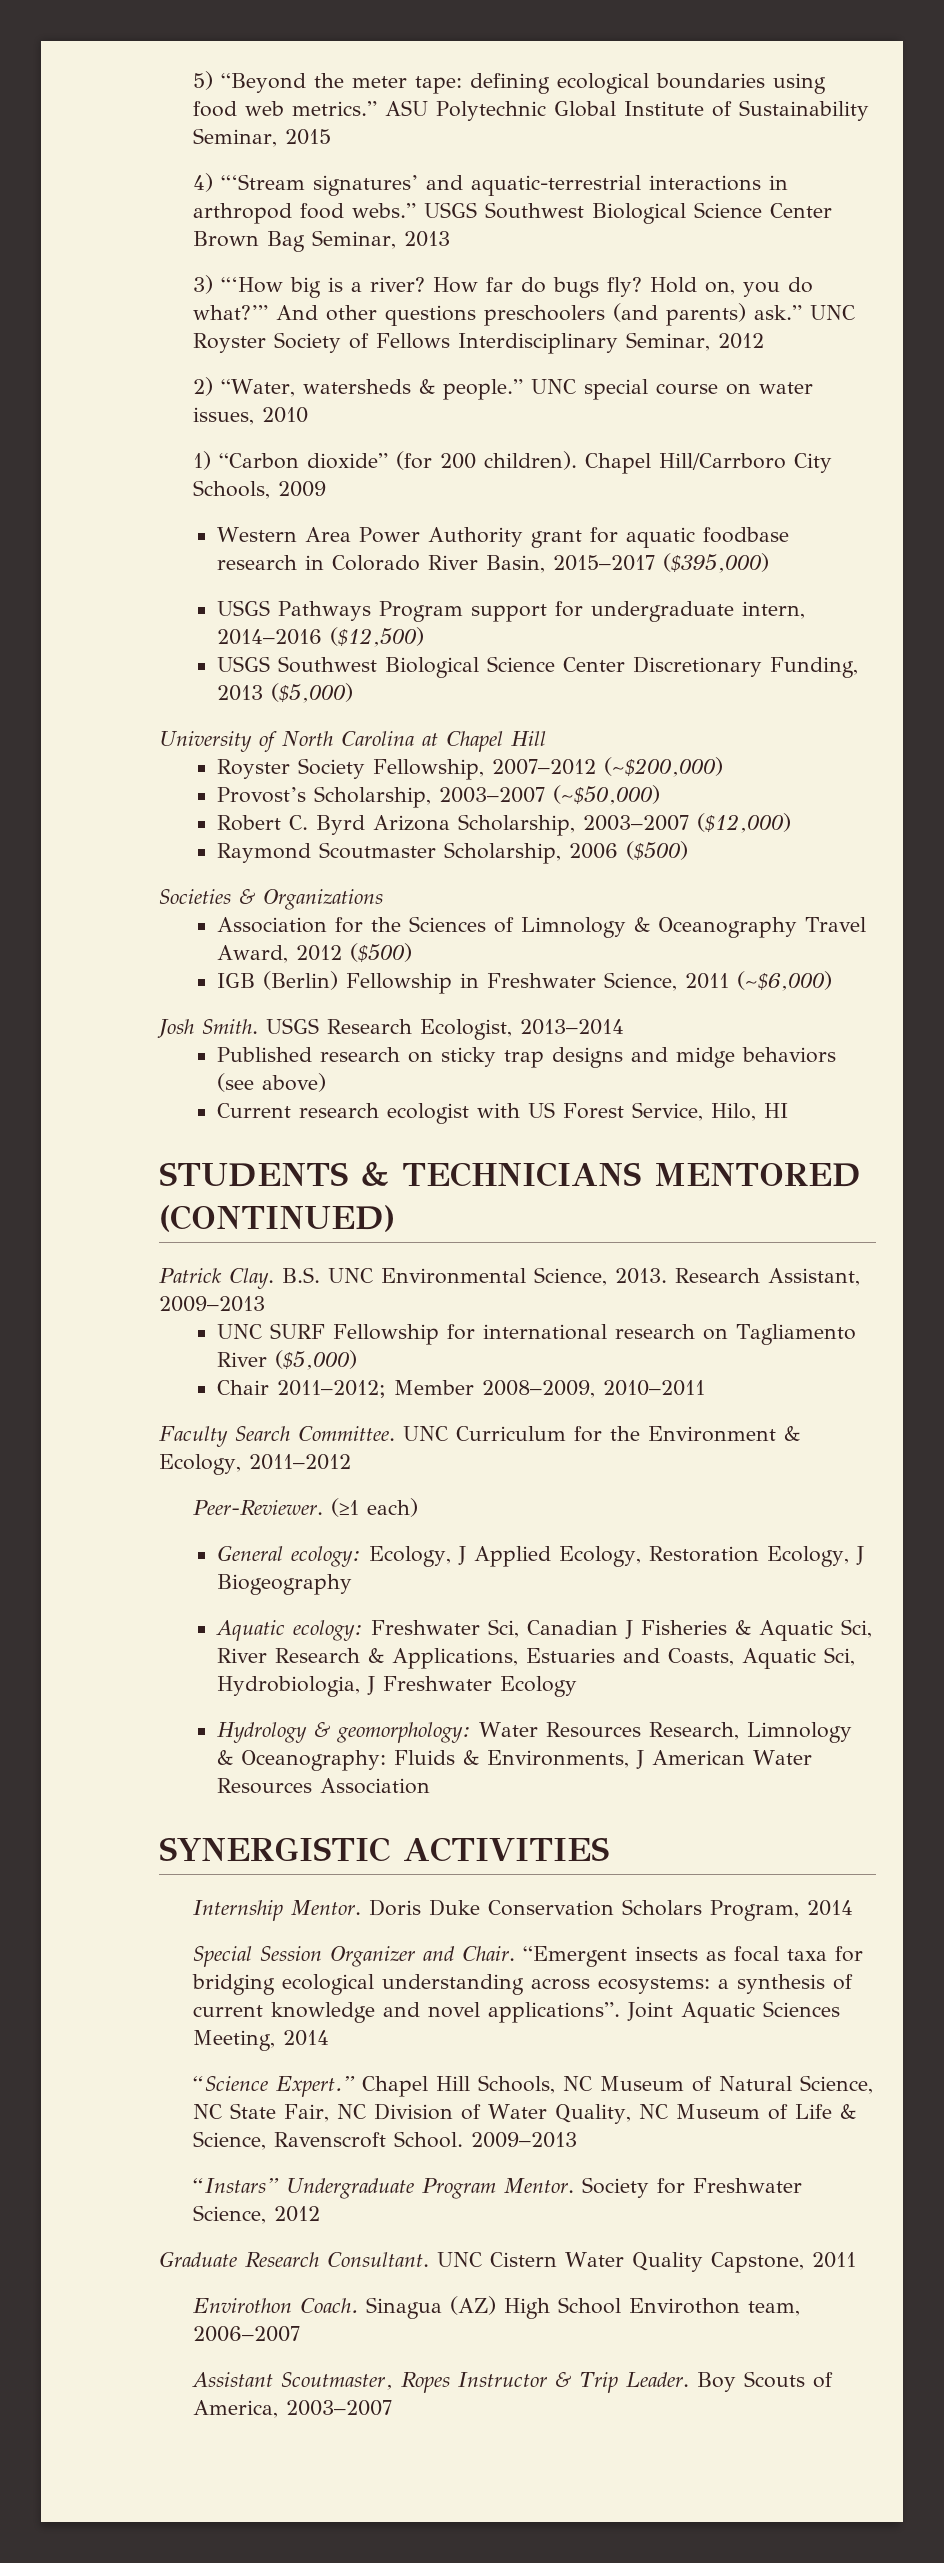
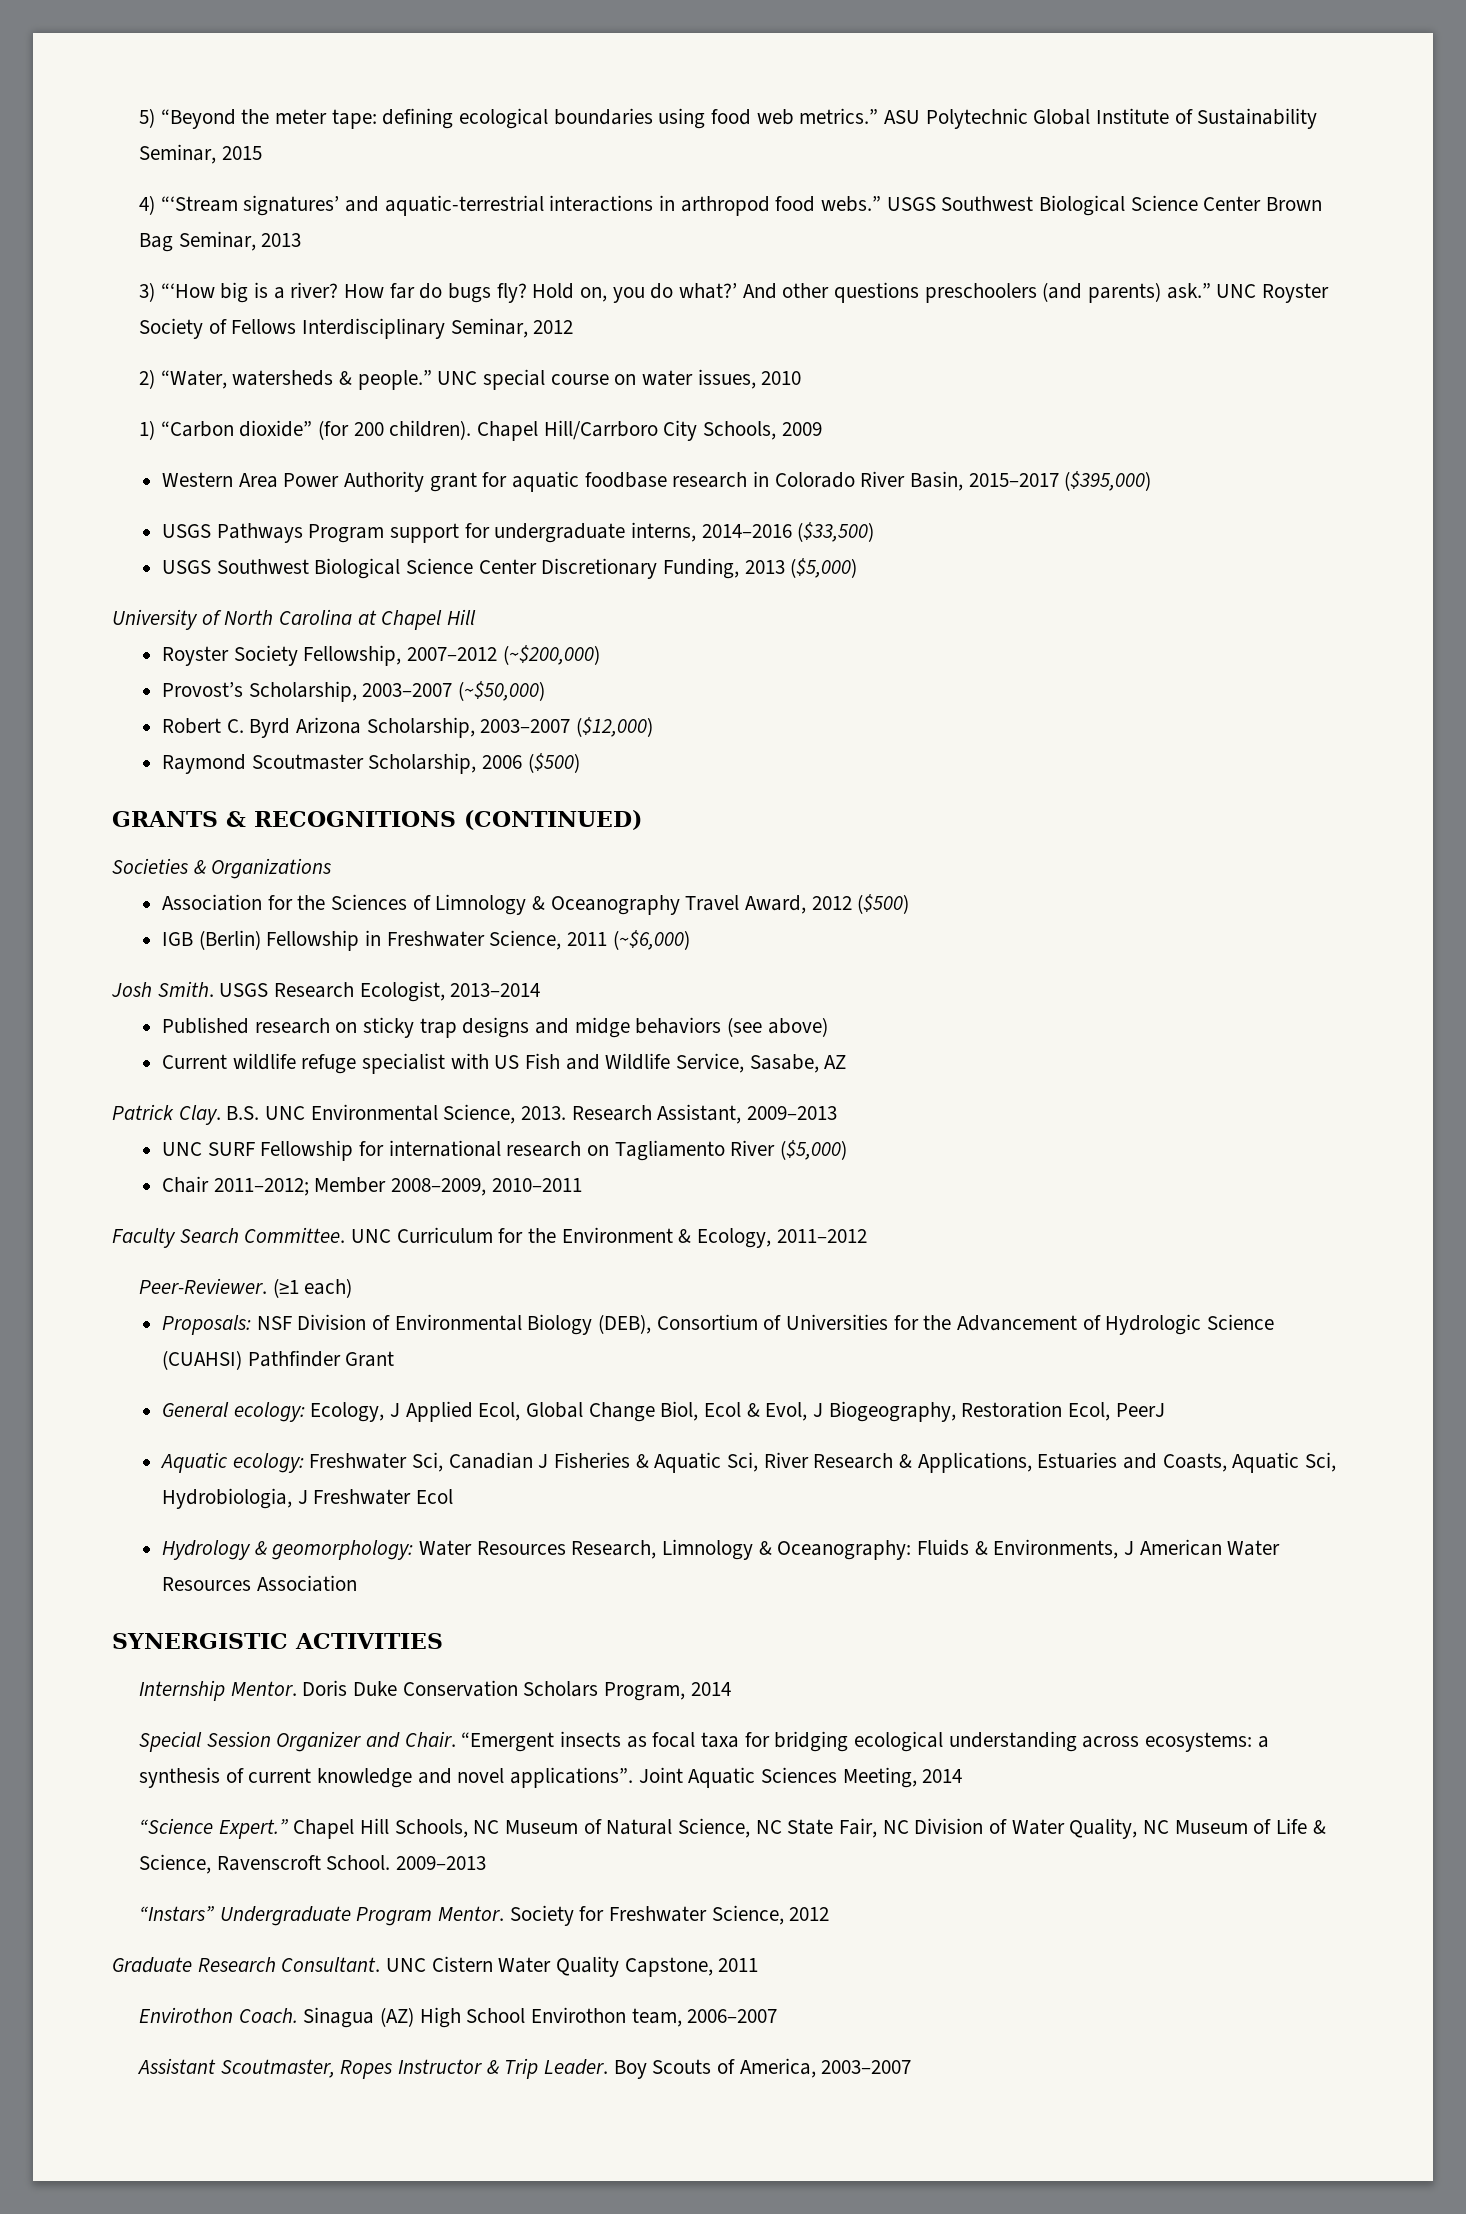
[193,305,269,320] what?’” -> [678,283,737,299] what?’
[742,601,806,619] [217,627,425,647] intern, 2014–2016 ($12,500) -> [631,522,875,542] interns, 2014–2016 ($33,500)
(689, 850) none -> [112,810,642,830] // GRANTS & RECOGNITIONS (CONTINUED)
[299,1102,789,1124] [159,1162,861,1187] [159,1205,395,1232] research ecologist with US Forest Service, Hilo, HI // STUDENTS & TECHNICIANS MENTORED (CONTINUED) -> [232,1053,847,1074] wildlife refuge specialist with US Fish and Wildlife Service, Sasabe, AZ
(419, 1507) none -> [162,1314,1275,1335] [162,1350,395,1370] // Proposals: NSF Division of Environmental Biology (DEB), Consortium of Universities for the Advancement of Hydrologic Science (CUAHSI) Pathfinder Grant
[559,1546,865,1567] [217,1574,353,1595] Ecology, Restoration Ecology, J Biogeography -> [478,1401,1165,1422] Ecol, Global Change Biol, Ecol & Evol, J Biogeography, Restoration Ecol, PeerJ
[500,1676,578,1697] Ecology -> [416,1489,454,1504] Ecol

